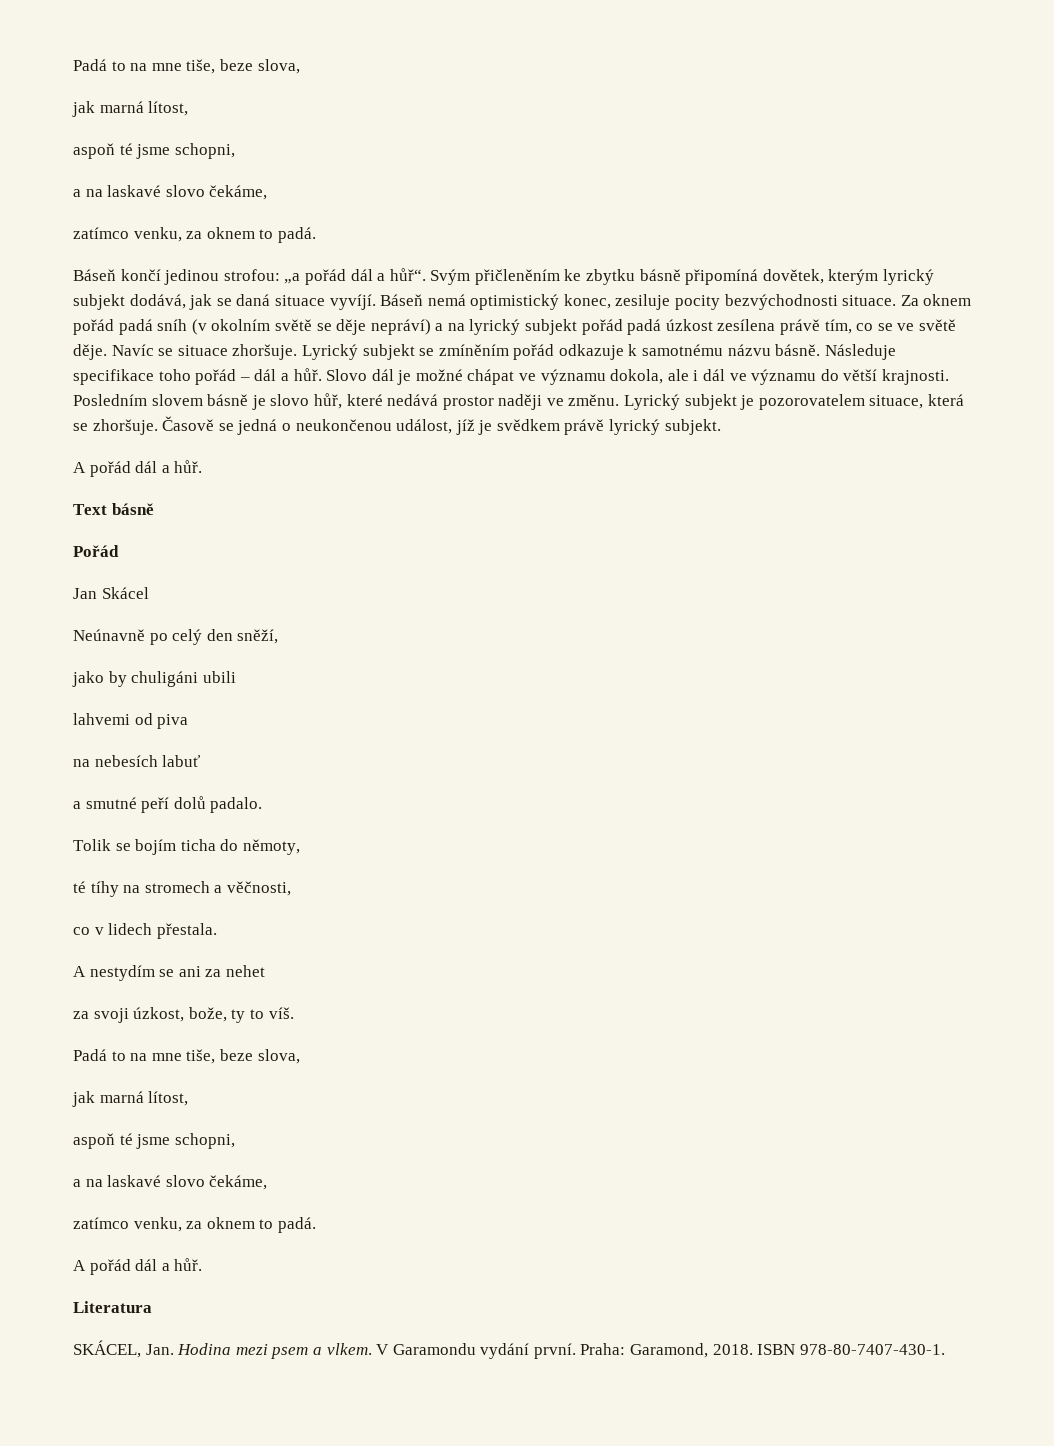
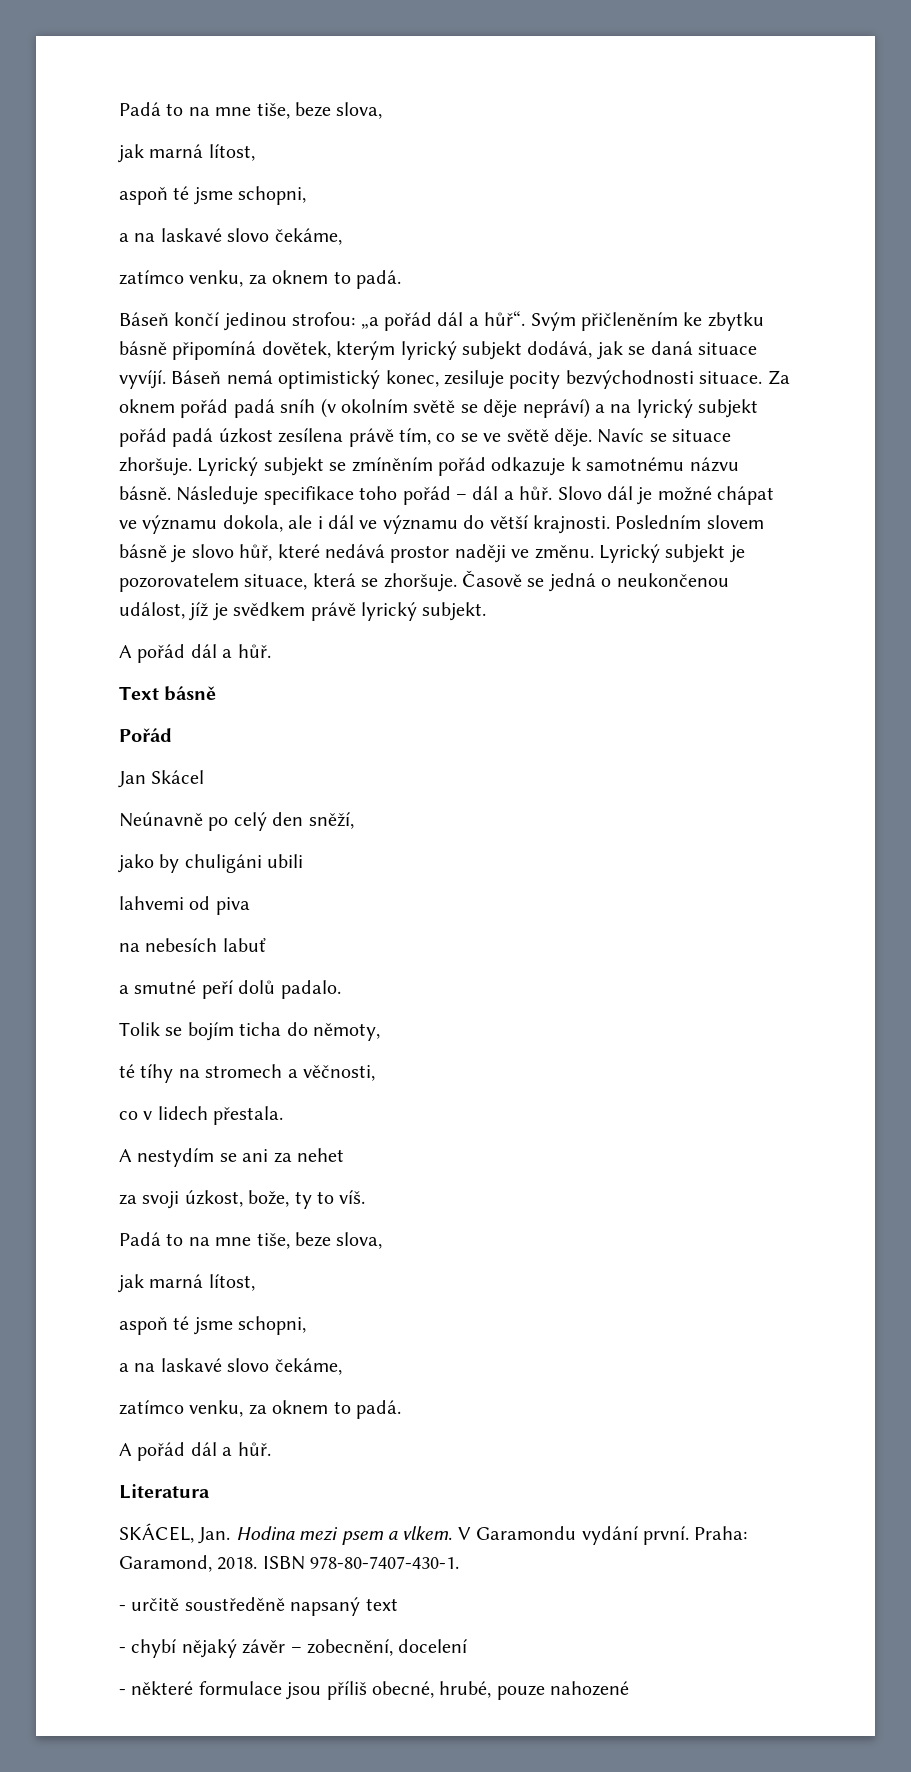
(945, 1349) none -> [119,1597,398,1616] [119,1639,468,1658] [119,1681,630,1700] // - určitě soustředěně napsaný text // - chybí nějaký závěr – zobecnění, docelení // - některé formulace jsou příliš obecné, hrubé, pouze nahozené

